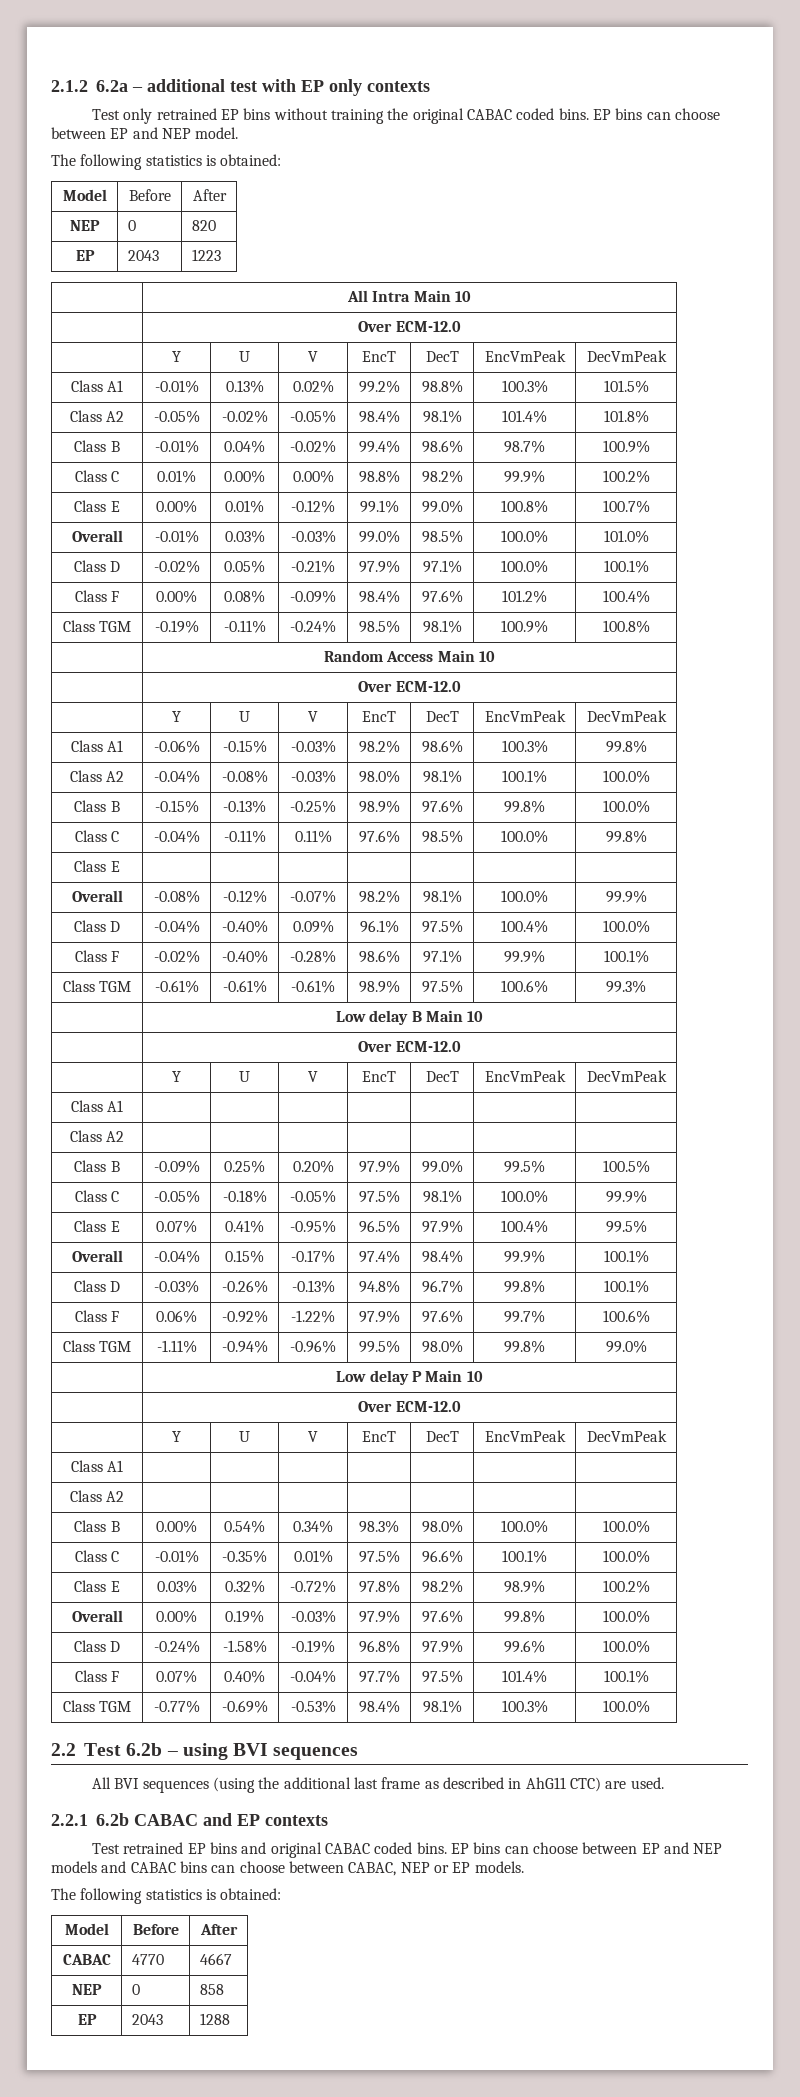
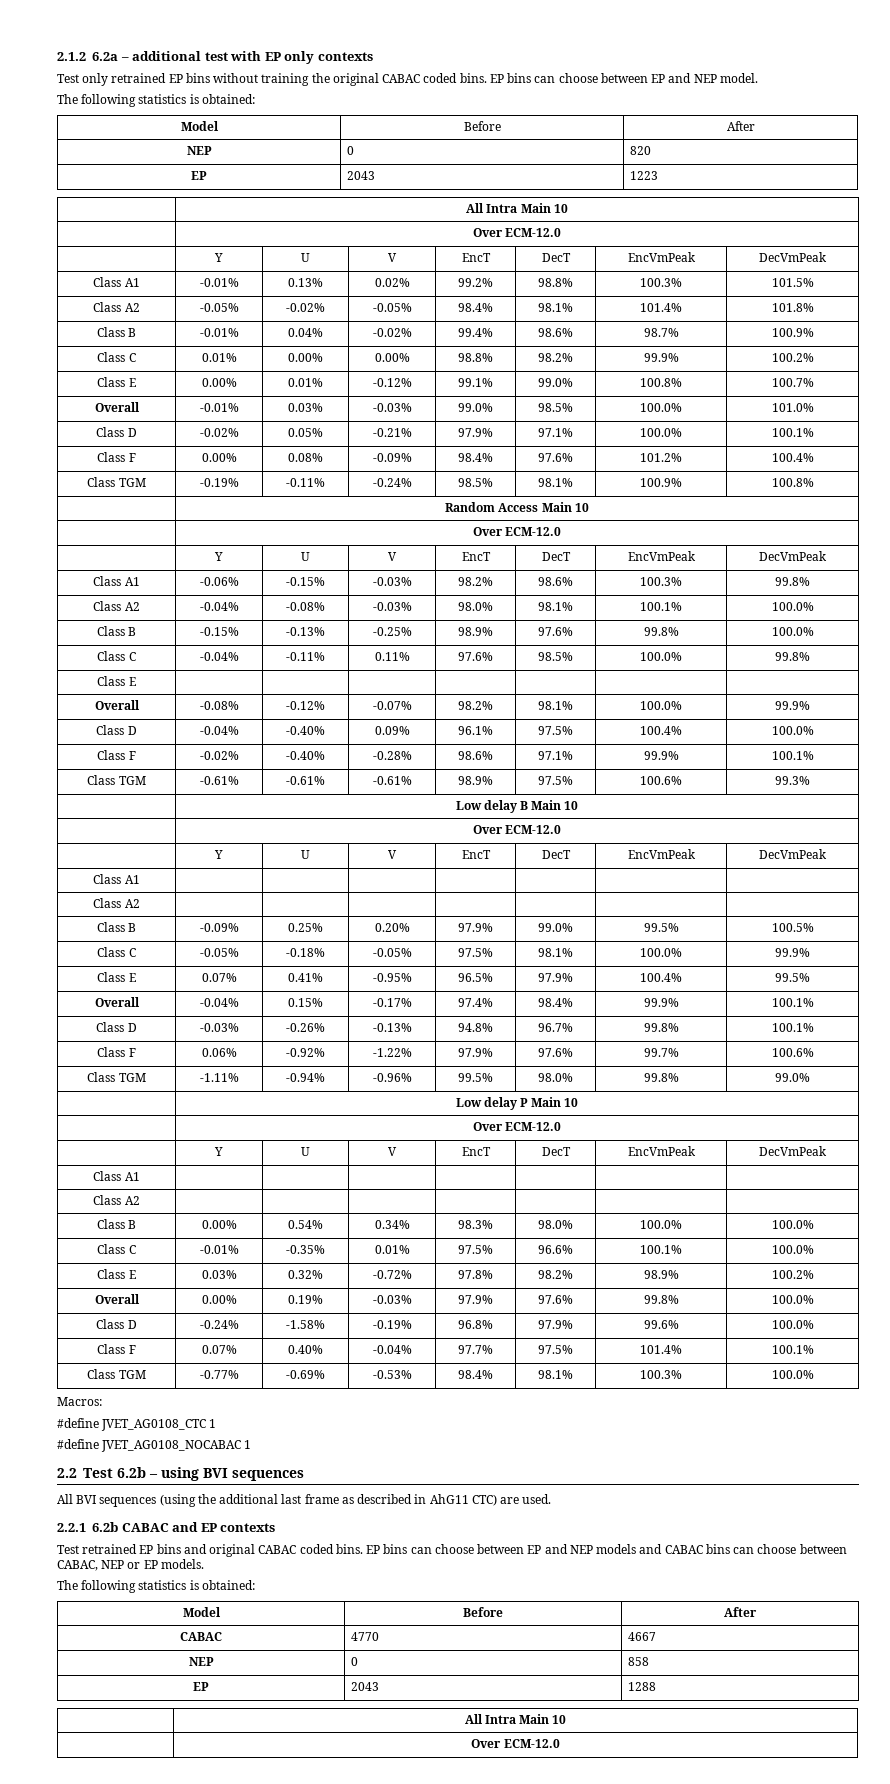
(650, 1706) none -> [57,1397,102,1406] [57,1418,217,1431] [57,1439,252,1452] // Macros: // #define JVET_AG0108_CTC 1 // #define JVET_AG0108_NOCABAC 1
(230, 2019) none -> [464,1714,567,1724] [471,1739,560,1748] // | All Intra Main 10 // | Over ECM-12.0

